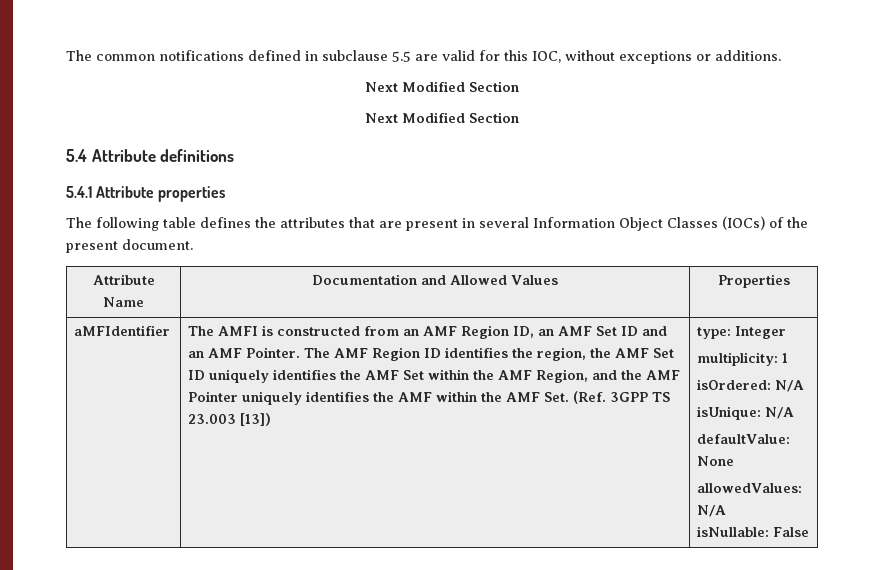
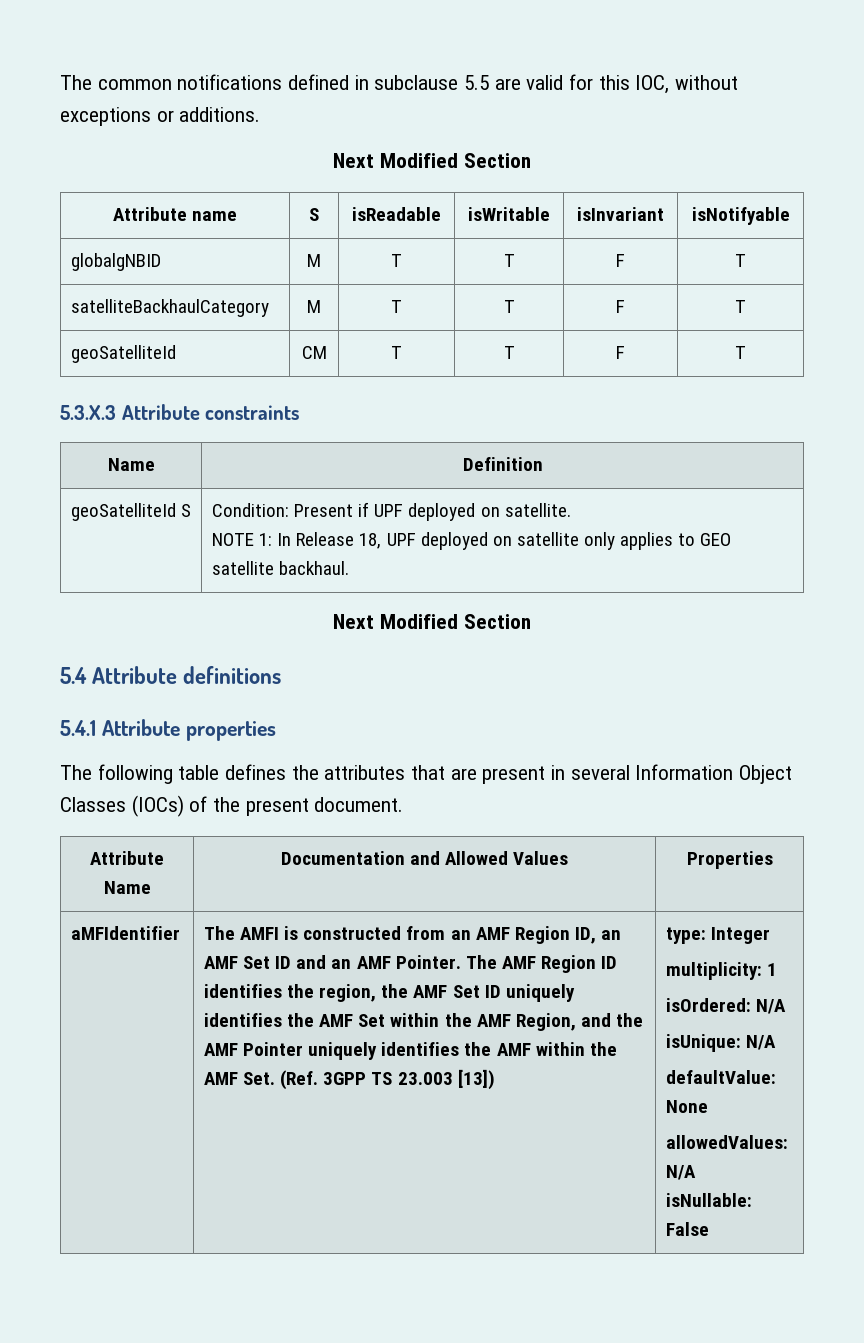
(519, 86) none -> [112,207,238,221] [309,208,319,221] [352,207,441,221] [468,207,550,221] [577,207,664,221] [691,207,790,225] [70,253,161,271] [307,254,321,267] [391,254,402,267] [503,254,515,267] [616,254,625,267] [735,254,746,267] [70,299,269,317] [307,300,321,313] [391,300,402,313] [503,300,515,313] [616,300,625,313] [735,300,746,313] [70,345,176,363] [301,346,327,359] [391,346,402,359] [503,346,515,359] [616,346,625,359] [735,346,746,359] [60,404,300,420] [107,458,155,471] [462,457,543,471] [70,503,192,521] [211,502,571,521] [211,532,732,550] [211,561,350,575] // Attribute name | S | isReadable | isWritable | isInvariant | isNotifyable // globalgNBID | M | T | T | F | T // satelliteBackhaulCategory | M | T | T | F | T // geoSatelliteId | CM | T | T | F | T // 5.3.X.3 Attribute constraints // Name | Definition // geoSatelliteId S | Condition: Present if UPF deployed on satellite. // NOTE 1: In Release 18, UPF deployed on satellite only applies to GEO satellite backhaul.

